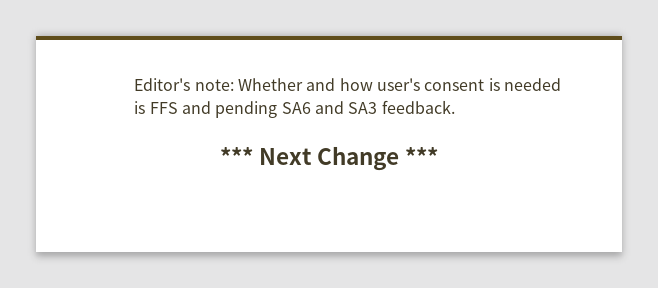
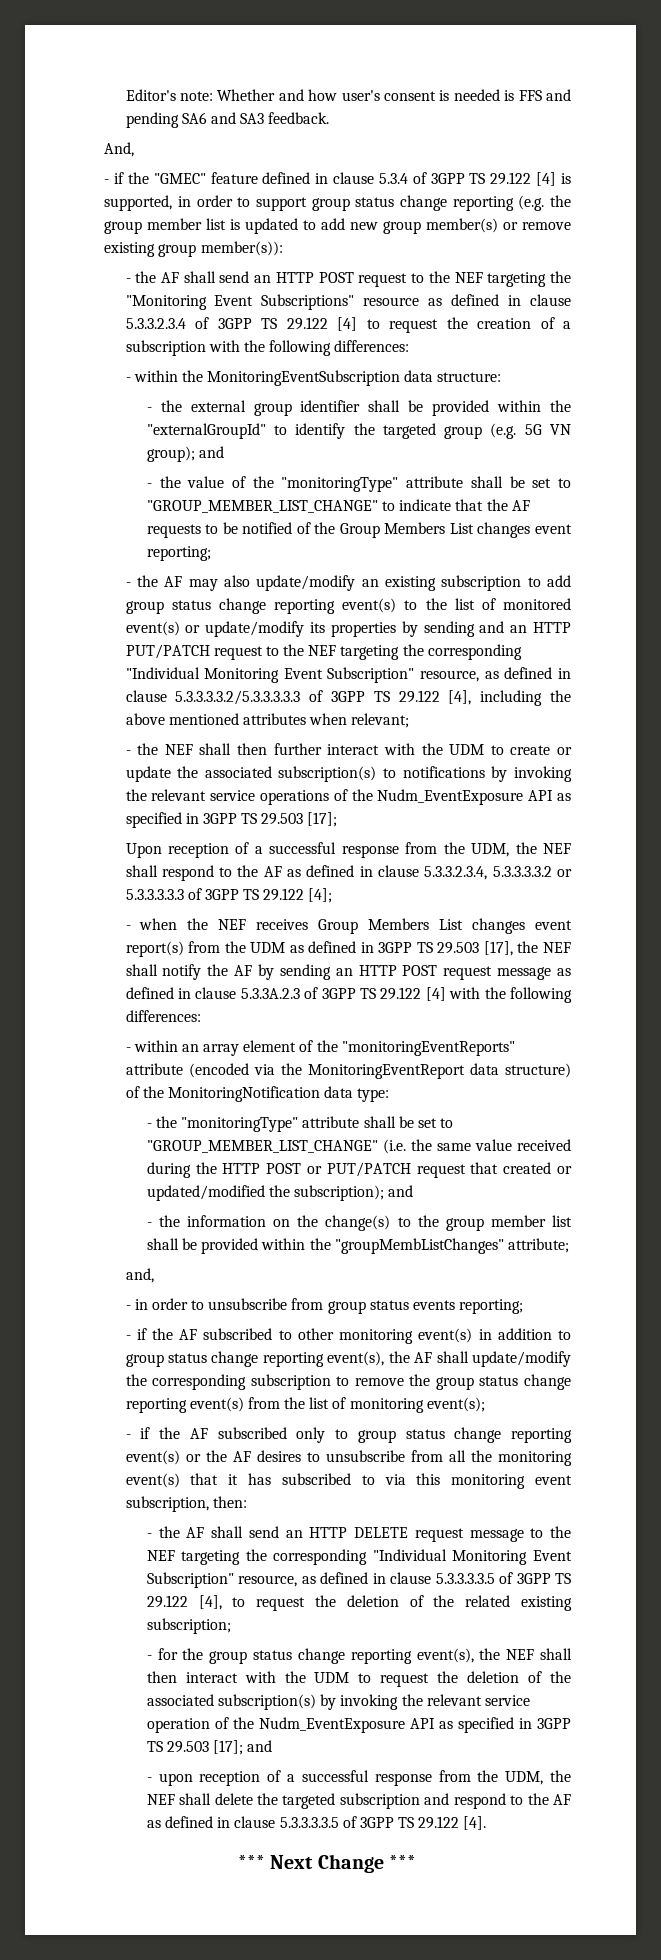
(455, 107) none -> [104,142,135,157] [104,172,571,186] [104,195,571,211] [104,218,571,234] [104,241,283,257] [125,271,571,287] [125,294,571,310] [125,317,571,333] [125,340,410,356] [125,370,502,386] [146,400,571,416] [146,423,571,439] [146,446,224,462] [146,476,571,492] [146,499,530,513] [146,522,572,538] [146,546,211,561] [125,575,571,591] [125,598,571,614] [125,621,572,637] [125,644,522,660] [125,667,571,683] [125,690,572,706] [125,713,410,728] [125,743,572,755] [125,766,572,782] [125,789,571,805] [125,812,338,828] [125,842,571,858] [125,865,573,881] [125,888,333,903] [125,918,572,934] [125,941,571,957] [125,964,571,980] [125,987,572,1003] [125,1010,201,1022] [125,1040,515,1056] [125,1063,571,1079] [125,1086,390,1102] [146,1116,454,1132] [146,1139,571,1154] [146,1162,572,1178] [146,1185,414,1201] [146,1215,572,1231] [146,1238,569,1254] [125,1268,154,1283] [125,1298,524,1314] [125,1328,571,1344] [125,1351,572,1367] [125,1374,572,1390] [125,1397,485,1413] [125,1427,572,1443] [125,1450,572,1466] [125,1473,573,1489] [125,1496,247,1512] [146,1526,571,1542] [146,1549,572,1565] [146,1572,571,1588] [146,1595,572,1611] [146,1618,231,1634] [146,1648,572,1664] [146,1671,571,1687] [146,1694,530,1710] [146,1717,571,1733] [146,1740,273,1755] [146,1770,571,1786] [146,1793,571,1809] [146,1816,487,1830] // And, // - if the "GMEC" feature defined in clause 5.3.4 of 3GPP TS 29.122 [4] is supported, in order to support group status change reporting (e.g. the group member list is updated to add new group member(s) or remove existing group member(s)): // - the AF shall send an HTTP POST request to the NEF targeting the "Monitoring Event Subscriptions" resource as defined in clause 5.3.3.2.3.4 of 3GPP TS 29.122 [4] to request the creation of a subscription with the following differences: // - within the MonitoringEventSubscription data structure: // - the external group identifier shall be provided within the "externalGroupId" to identify the targeted group (e.g. 5G VN group); and // - the value of the "monitoringType" attribute shall be set to "GROUP_MEMBER_LIST_CHANGE" to indicate that the AF requests to be notified of the Group Members List changes event reporting; // - the AF may also update/modify an existing subscription to add group status change reporting event(s) to the list of monitored event(s) or update/modify its properties by sending and an HTTP PUT/PATCH request to the NEF targeting the corresponding "Individual Monitoring Event Subscription" resource, as defined in clause 5.3.3.3.3.2/5.3.3.3.3.3 of 3GPP TS 29.122 [4], including the above mentioned attributes when relevant; // - the NEF shall then further interact with the UDM to create or update the associated subscription(s) to notifications by invoking the relevant service operations of the Nudm_EventExposure API as specified in 3GPP TS 29.503 [17]; // Upon reception of a successful response from the UDM, the NEF shall respond to the AF as defined in clause 5.3.3.2.3.4, 5.3.3.3.3.2 or 5.3.3.3.3.3 of 3GPP TS 29.122 [4]; // - when the NEF receives Group Members List changes event report(s) from the UDM as defined in 3GPP TS 29.503 [17], the NEF shall notify the AF by sending an HTTP POST request message as defined in clause 5.3.3A.2.3 of 3GPP TS 29.122 [4] with the following differences: // - within an array element of the "monitoringEventReports" attribute (encoded via the MonitoringEventReport data structure) of the MonitoringNotification data type: // - the "monitoringType" attribute shall be set to "GROUP_MEMBER_LIST_CHANGE" (i.e. the same value received during the HTTP POST or PUT/PATCH request that created or updated/modified the subscription); and // - the information on the change(s) to the group member list shall be provided within the "groupMembListChanges" attribute; // and, // - in order to unsubscribe from group status events reporting; // - if the AF subscribed to other monitoring event(s) in addition to group status change reporting event(s), the AF shall update/modify the corresponding subscription to remove the group status change reporting event(s) from the list of monitoring event(s); // - if the AF subscribed only to group status change reporting event(s) or the AF desires to unsubscribe from all the monitoring event(s) that it has subscribed to via this monitoring event subscription, then: // - the AF shall send an HTTP DELETE request message to the NEF targeting the corresponding "Individual Monitoring Event Subscription" resource, as defined in clause 5.3.3.3.3.5 of 3GPP TS 29.122 [4], to request the deletion of the related existing subscription; // - for the group status change reporting event(s), the NEF shall then interact with the UDM to request the deletion of the associated subscription(s) by invoking the relevant service operation of the Nudm_EventExposure API as specified in 3GPP TS 29.503 [17]; and // - upon reception of a successful response from the UDM, the NEF shall delete the targeted subscription and respond to the AF as defined in clause 5.3.3.3.3.5 of 3GPP TS 29.122 [4].

